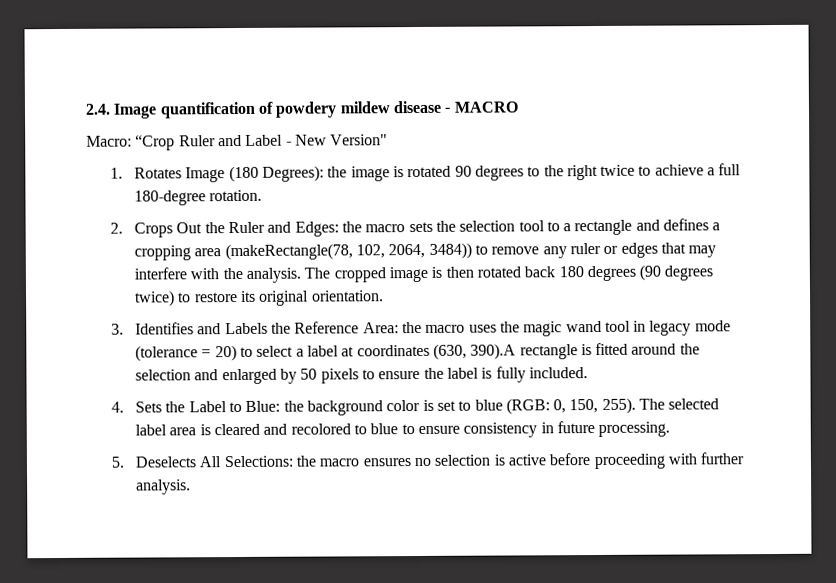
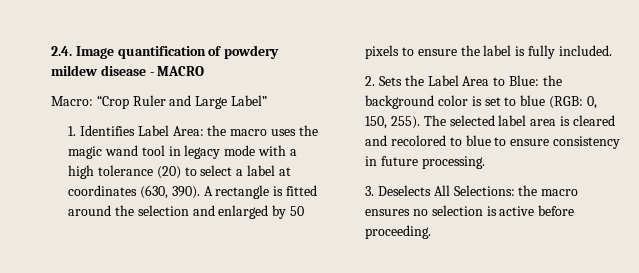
[245,134,389,146] [109,163,742,183] [133,189,263,206] [109,218,721,238] [133,242,717,261] [133,264,714,283] [133,290,384,307] [110,321,360,335] Label - New Version" // 1. Rotates Image (180 Degrees): the image is rotated 90 degrees to the right twice to achieve a full 180-degree rotation. // 2. Crops Out the Ruler and Edges: the macro sets the selection tool to a rectangle and defines a cropping area (makeRectangle(78, 102, 2064, 3484)) to remove any ruler or edges that may interfere with the analysis. The cropped image is then rotated back 180 degrees (90 degrees twice) to restore its original orientation. // 3. Identifies and Labels the Reference -> [195,95,267,109] [68,125,169,136] Large Label” // 1. Identifies Label
[134,345,237,362] (tolerance = 20) -> [257,145,297,156] [68,165,181,179] with a high tolerance (20)
[470,343,517,360] 390).A -> [171,186,213,199] 390). A
[110,401,124,413] 4. -> [365,76,376,86] 2.
(227, 407) none -> [462,76,490,86] Area
[110,456,124,468] 5. -> [365,186,375,196] 3.
[593,452,745,470] [135,479,191,495] proceeding with further analysis. -> [365,225,432,239] proceeding.

